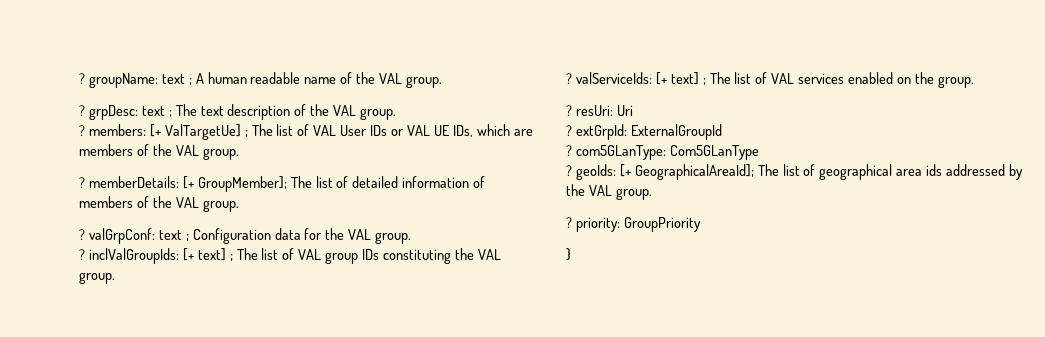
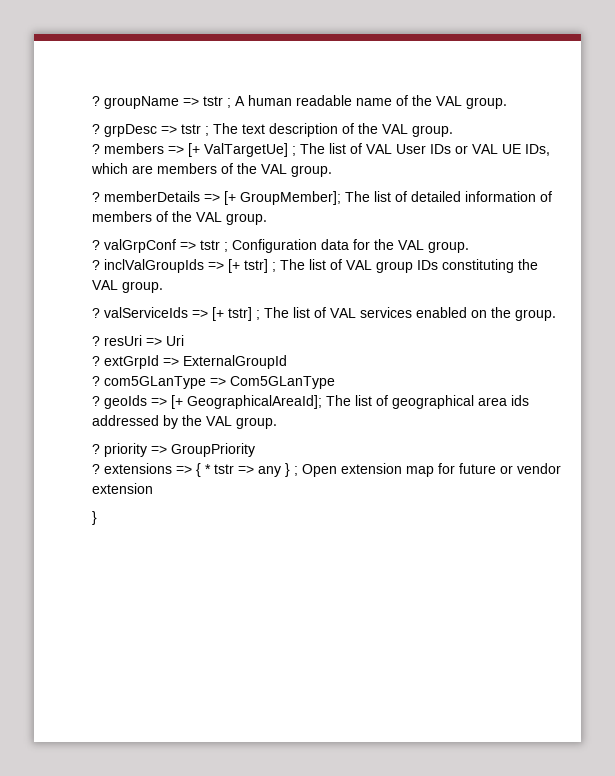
[79,73,185,88] ? groupName: text -> [92,96,223,109] ? groupName => tstr
[88,105,165,120] grpDesc: text -> [104,124,201,137] grpDesc => tstr
[88,124,146,136] members: -> [104,143,184,154] members =>
[88,176,179,188] memberDetails: -> [104,191,220,202] memberDetails =>
[88,228,182,244] valGrpConf: text -> [104,239,220,253] valGrpConf => tstr
[88,248,226,264] inclValGroupIds: [+ text] -> [104,259,268,273] inclValGroupIds => [+ tstr]
[575,72,699,85] valServiceIds: [+ text] -> [104,307,252,321] valServiceIds => [+ tstr]
[575,105,613,116] resUri: -> [104,335,162,346] resUri =>
[575,124,627,140] extGrpId: -> [104,355,179,369] extGrpId =>
[575,145,666,160] com5GLanType: -> [104,376,226,389] com5GLanType =>
[575,164,616,180] geoIds: -> [104,395,167,409] geoIds =>
[575,217,620,232] priority: -> [104,443,167,457] priority =>
(701, 224) none -> [92,463,561,477] [92,483,153,494] // ? extensions => { * tstr => any } ; Open extension map for future or vendor extension

